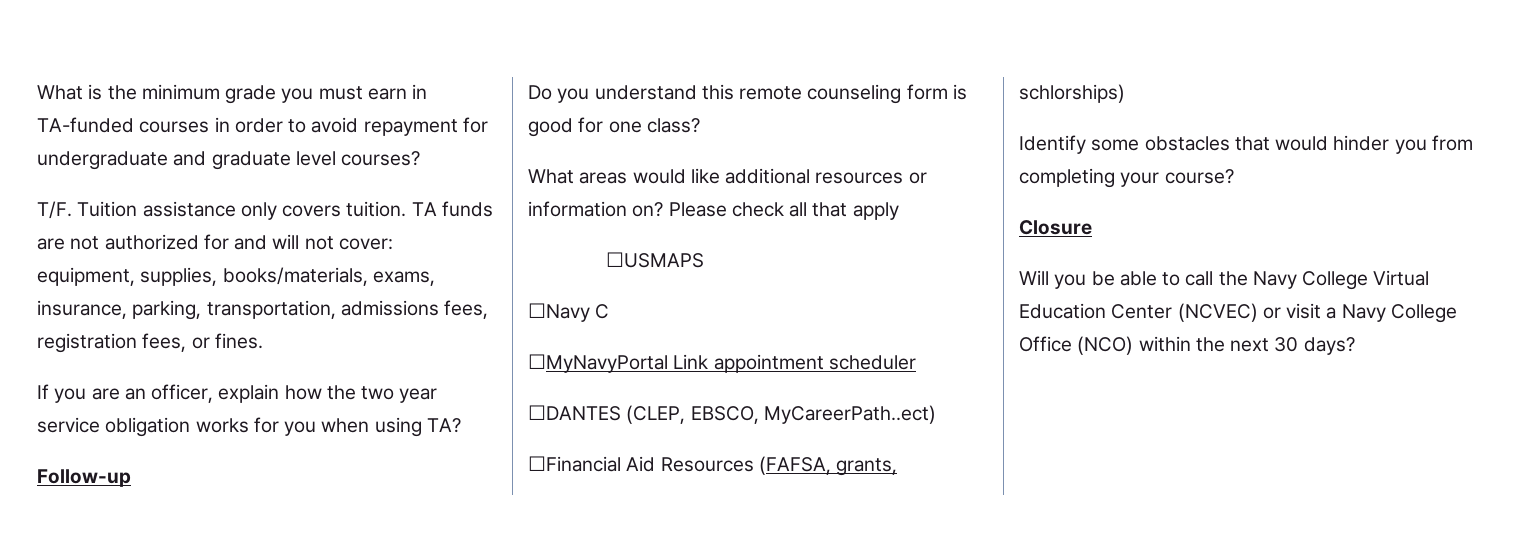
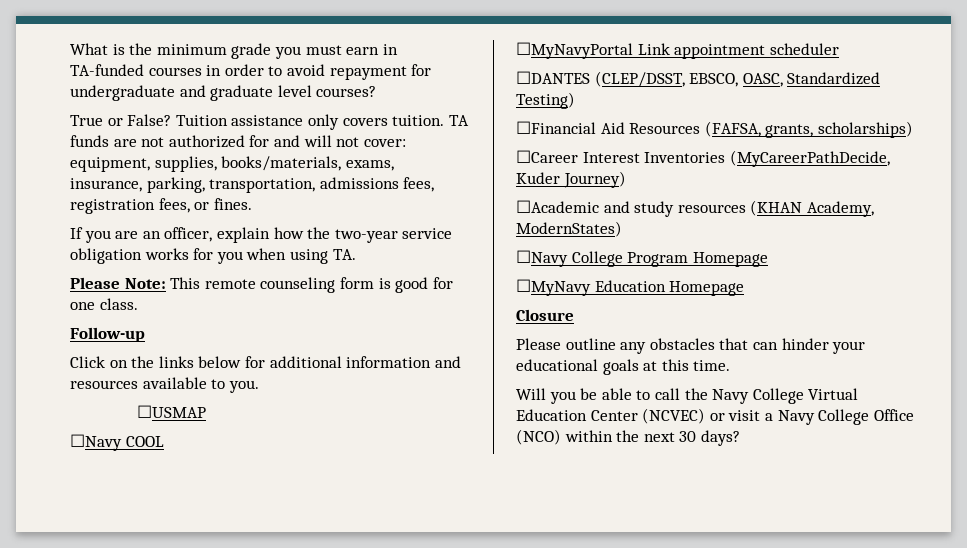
[37,201,72,219] T/F. -> [70,114,172,126] True or False?
[361,386,438,403] two year -> [334,229,398,243] two-year
[426,418,461,433] [37,469,131,487] [528,84,734,103] TA? // Follow-up // Do you understand this -> [332,249,356,260] [70,277,201,289] TA. // Please Note: This
[646,118,700,133] [528,168,927,184] [528,201,899,220] [605,252,704,268] [528,303,610,322] class? // What areas would like additional resources or information on? Please check all that apply // ☐USMAPS // ☐Navy C -> [99,298,138,310] [70,327,145,342] [70,356,461,368] [70,377,259,393] [136,405,206,418] [70,434,164,451] class. // Follow-up // Click on the links below for additional information and resources available to you. // ☐USMAP // ☐Navy COOL
[626,405,936,424] (CLEP, EBSCO, MyCareerPath..ect) -> [594,71,881,87] [516,92,575,109] (CLEP/DSST, EBSCO, OASC, Standardized Testing)
[1019,84,1125,103] [1019,135,1473,154] [1019,168,1234,188] [1019,220,1092,235] schlorships) // Identify some obstacles that would hinder you from completing your course? // Closure -> [817,121,913,138] [516,150,890,167] [516,171,626,188] [516,200,874,217] [516,221,622,237] [516,250,768,267] [516,279,745,296] [516,309,574,321] [516,338,866,354] [516,359,731,375] scholarships) // ☐Career Interest Inventories (MyCareerPathDecide, Kuder Journey) // ☐Academic and study resources (KHAN Academy, ModernStates) // ☐Navy College Program Homepage // ☐MyNavy Education Homepage // Closure // Please outline any obstacles that can hinder your educational goals at this time.

